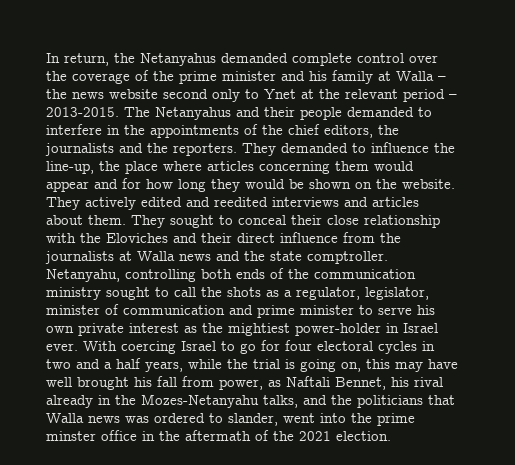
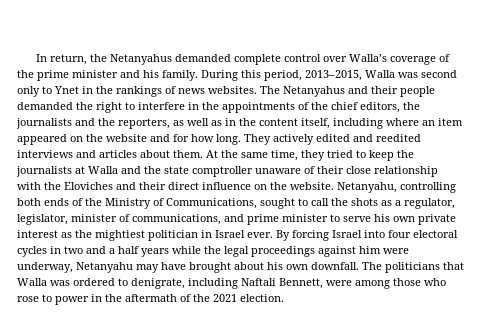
[46,71,67,81] the -> [348,54,387,62] Walla’s
[332,70,446,84] [46,89,457,102] [46,107,119,117] family at Walla – the news website second only to Ynet at the relevant period – 2013-2015. -> [162,70,457,81] [17,86,257,97] family. During this period, 2013–2015, Walla was second only to Ynet in the rankings of news websites.
(414, 112) none -> [76,102,122,113] the right
[173,142,455,156] [46,161,414,174] [46,178,455,192] reporters. They demanded to influence the line-up, the place where articles concerning them would appear and for how long they would be shown on the website. -> [118,118,463,129] [17,134,241,145] reporters, as well as in the content itself, including where an item appeared on the website and for how long.
[131,215,286,228] They sought to conceal -> [206,150,414,161] [16,166,315,177] At the same time, they tried to keep the journalists at Walla and the state comptroller unaware of
[343,232,401,243] [45,251,388,264] from the journalists at Walla news and the state comptroller. -> [254,182,334,190] on the website.
[314,269,416,279] [46,287,101,300] communication ministry -> [105,198,257,209] Ministry of Communications,
[123,305,225,315] communication -> [132,214,221,225] communications,
[295,323,381,336] power-holder -> [148,230,198,241] politician
[83,340,280,354] With coercing Israel to go for -> [276,230,385,241] By forcing Israel into
[145,361,183,372] years, -> [141,248,169,257] years
[253,359,458,372] [46,376,443,390] [46,394,352,408] trial is going on, this may have well brought his fall from power, as Naftali Bennet, his rival already in the Mozes-Netanyahu talks, and the -> [224,246,409,257] [17,262,382,273] legal proceedings against him were underway, Netanyahu may have brought about his own downfall. The
[88,416,120,423] news -> (47, 282) none
[228,413,415,426] [46,430,137,441] slander, went into the prime minster office -> [131,278,446,289] [17,294,89,305] denigrate, including Naftali Bennett, were among those who rose to power

